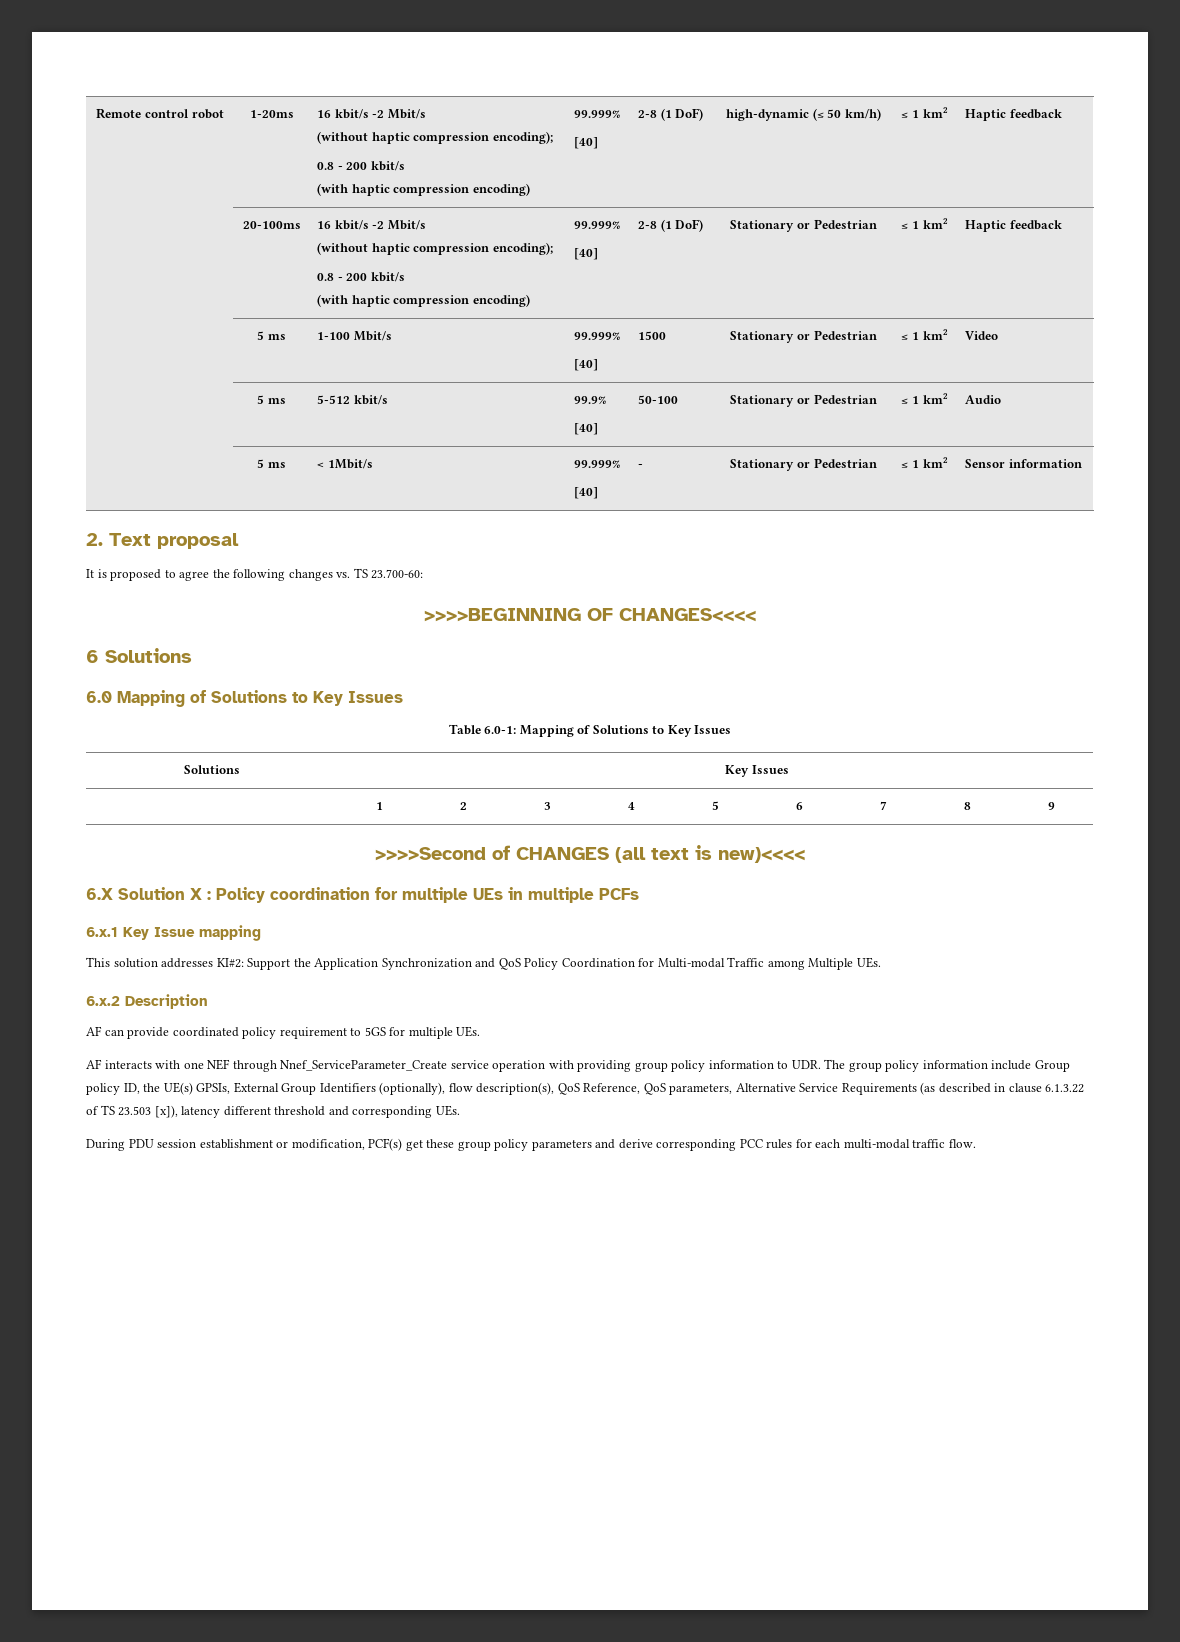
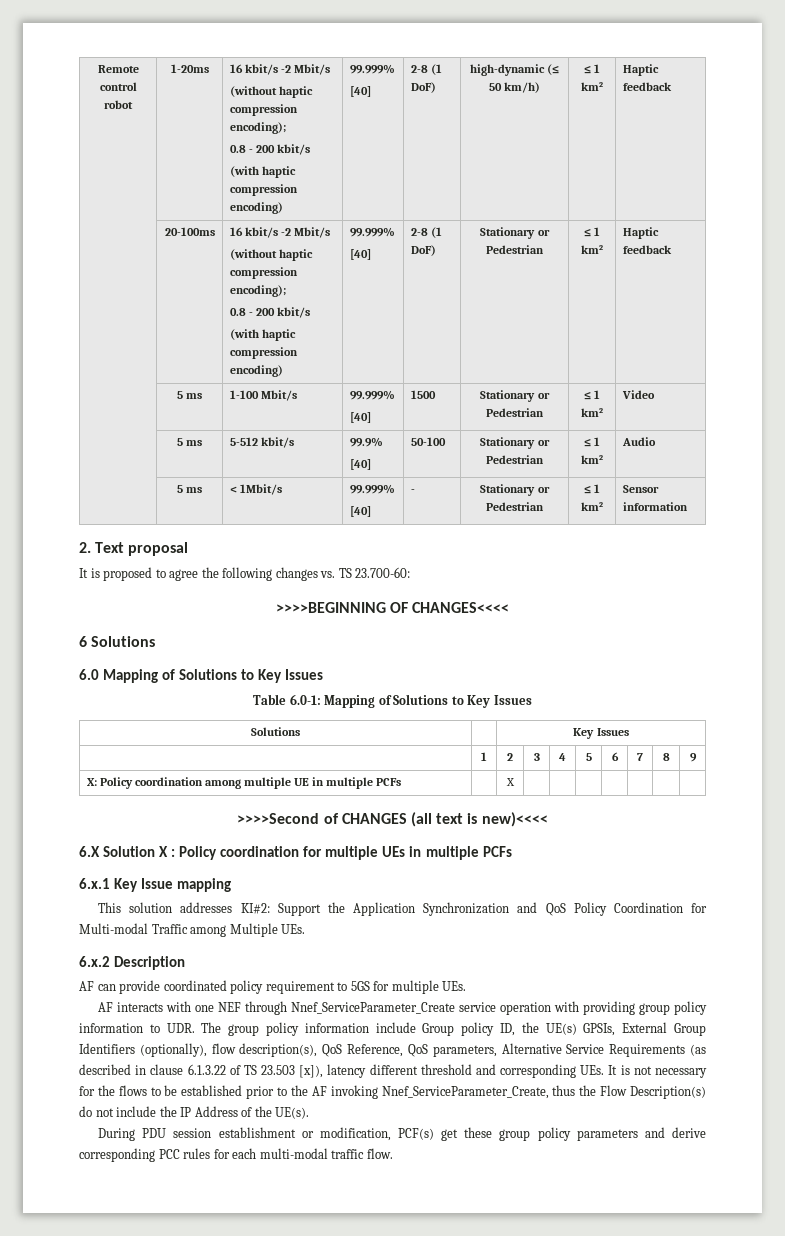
(1055, 806) none -> [86,777,402,789] [505,778,515,786] // X: Policy coordination among multiple UE in multiple PCFs | | X | | | | | | |
(460, 1110) none -> [608,1065,707,1078] [79,1085,707,1099] [79,1106,310,1119] It is not necessary for the flows to be established prior to the AF invoking Nnef_ServiceParameter_Create, thus the Flow Description(s) do not include the IP Address of the UE(s).

